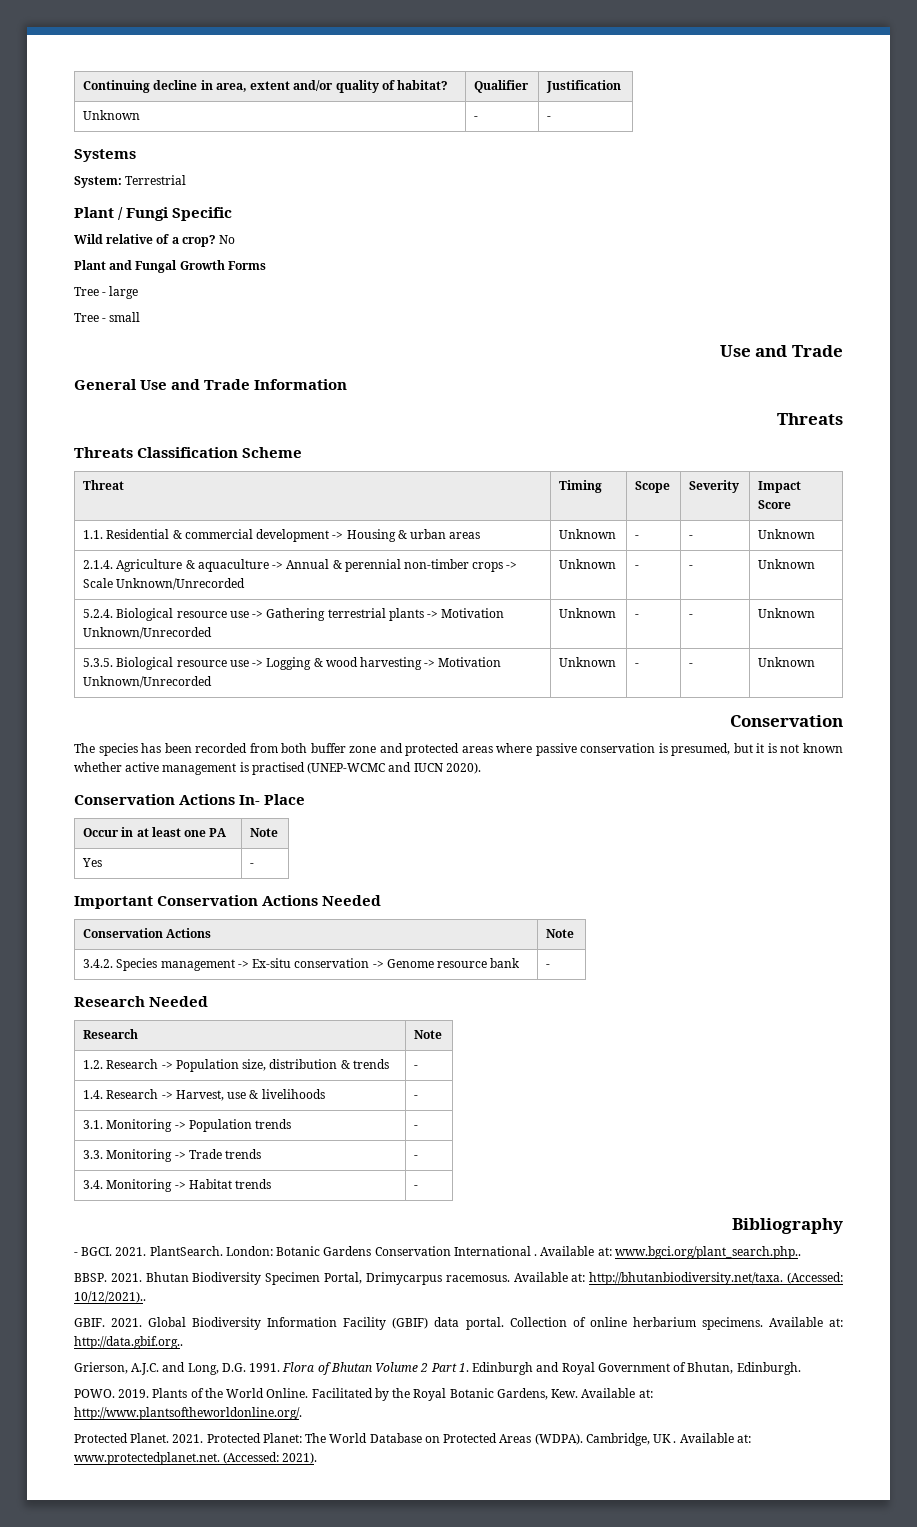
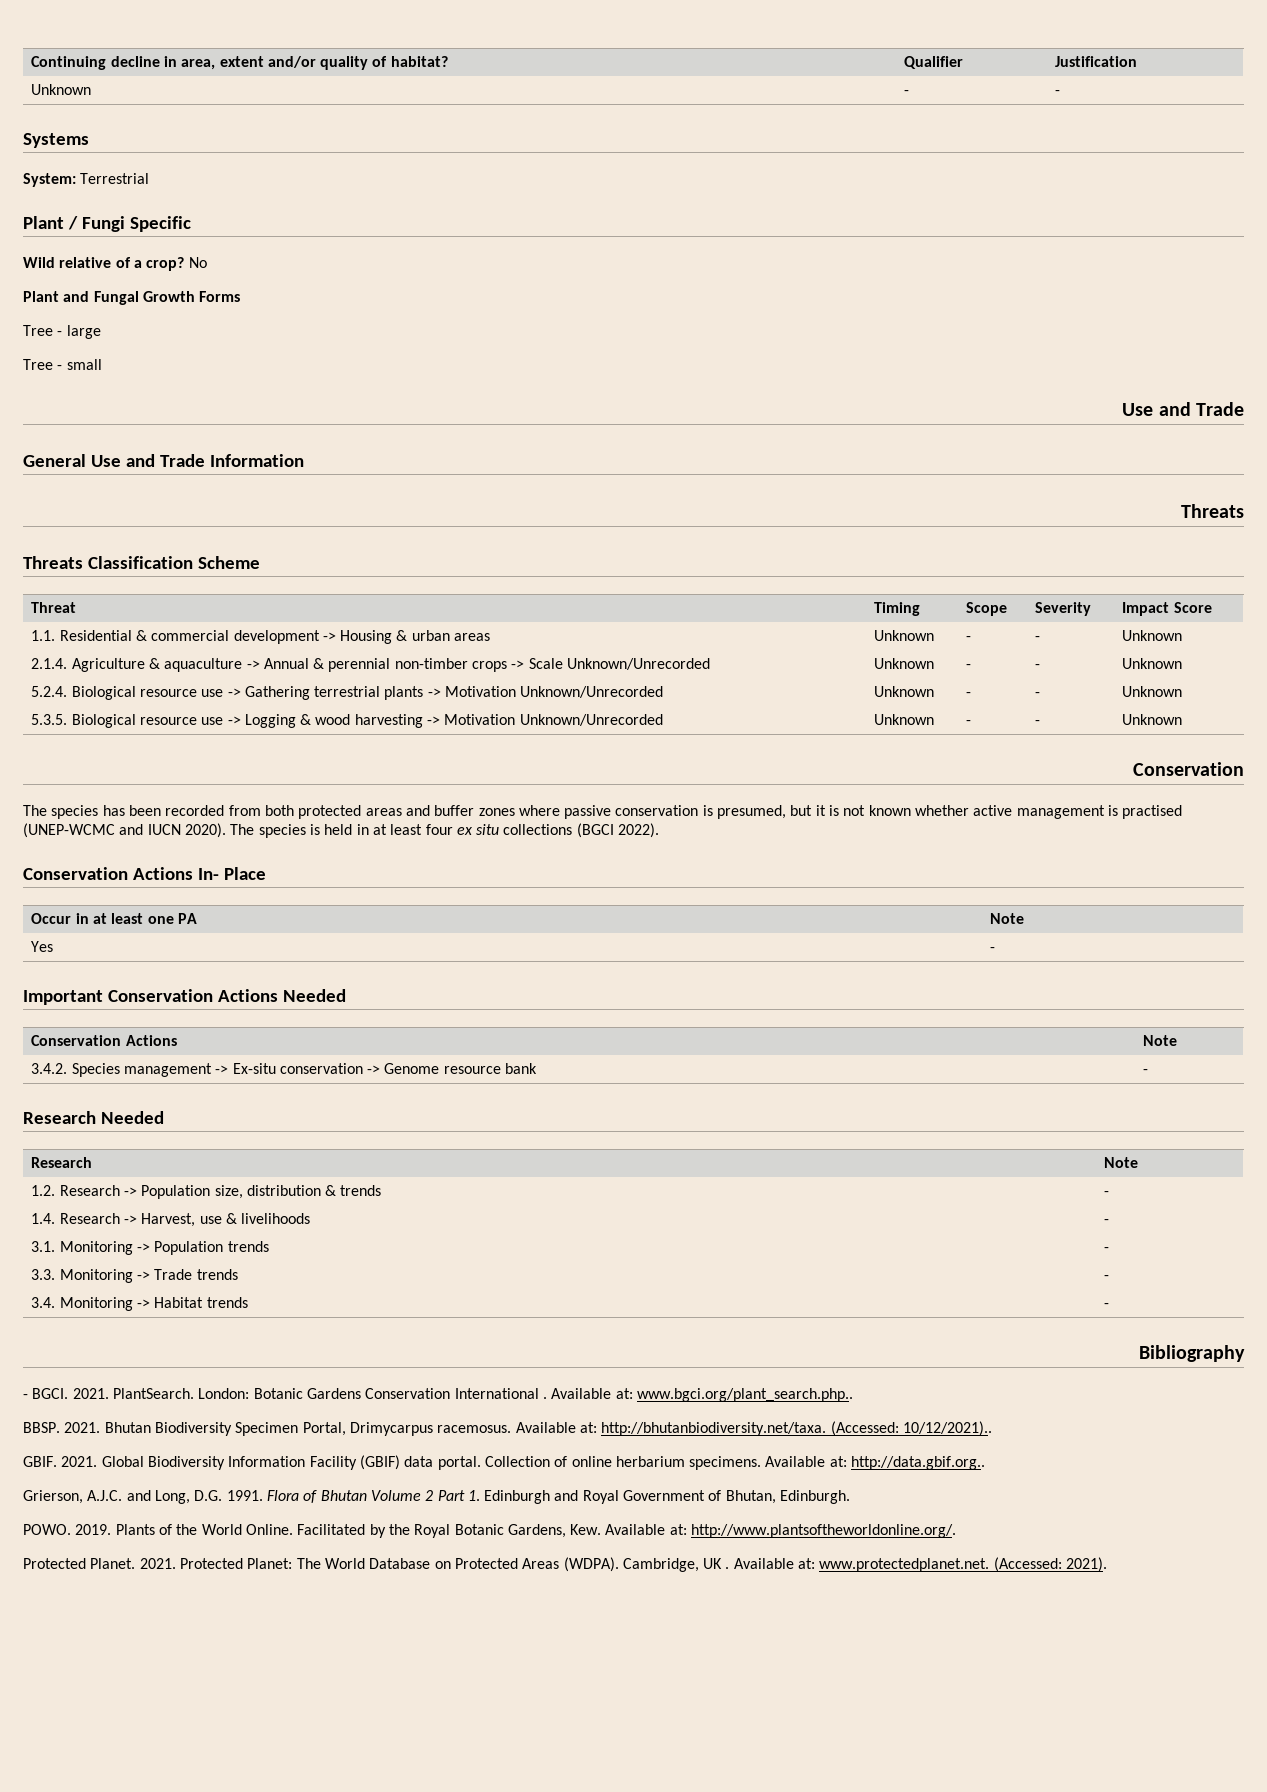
[310,743,493,756] buffer zone and protected areas -> [298,805,515,819] protected areas and buffer zones
(481, 768) none -> [230,823,660,838] The species is held in at least four ex situ collections (BGCI 2022).

